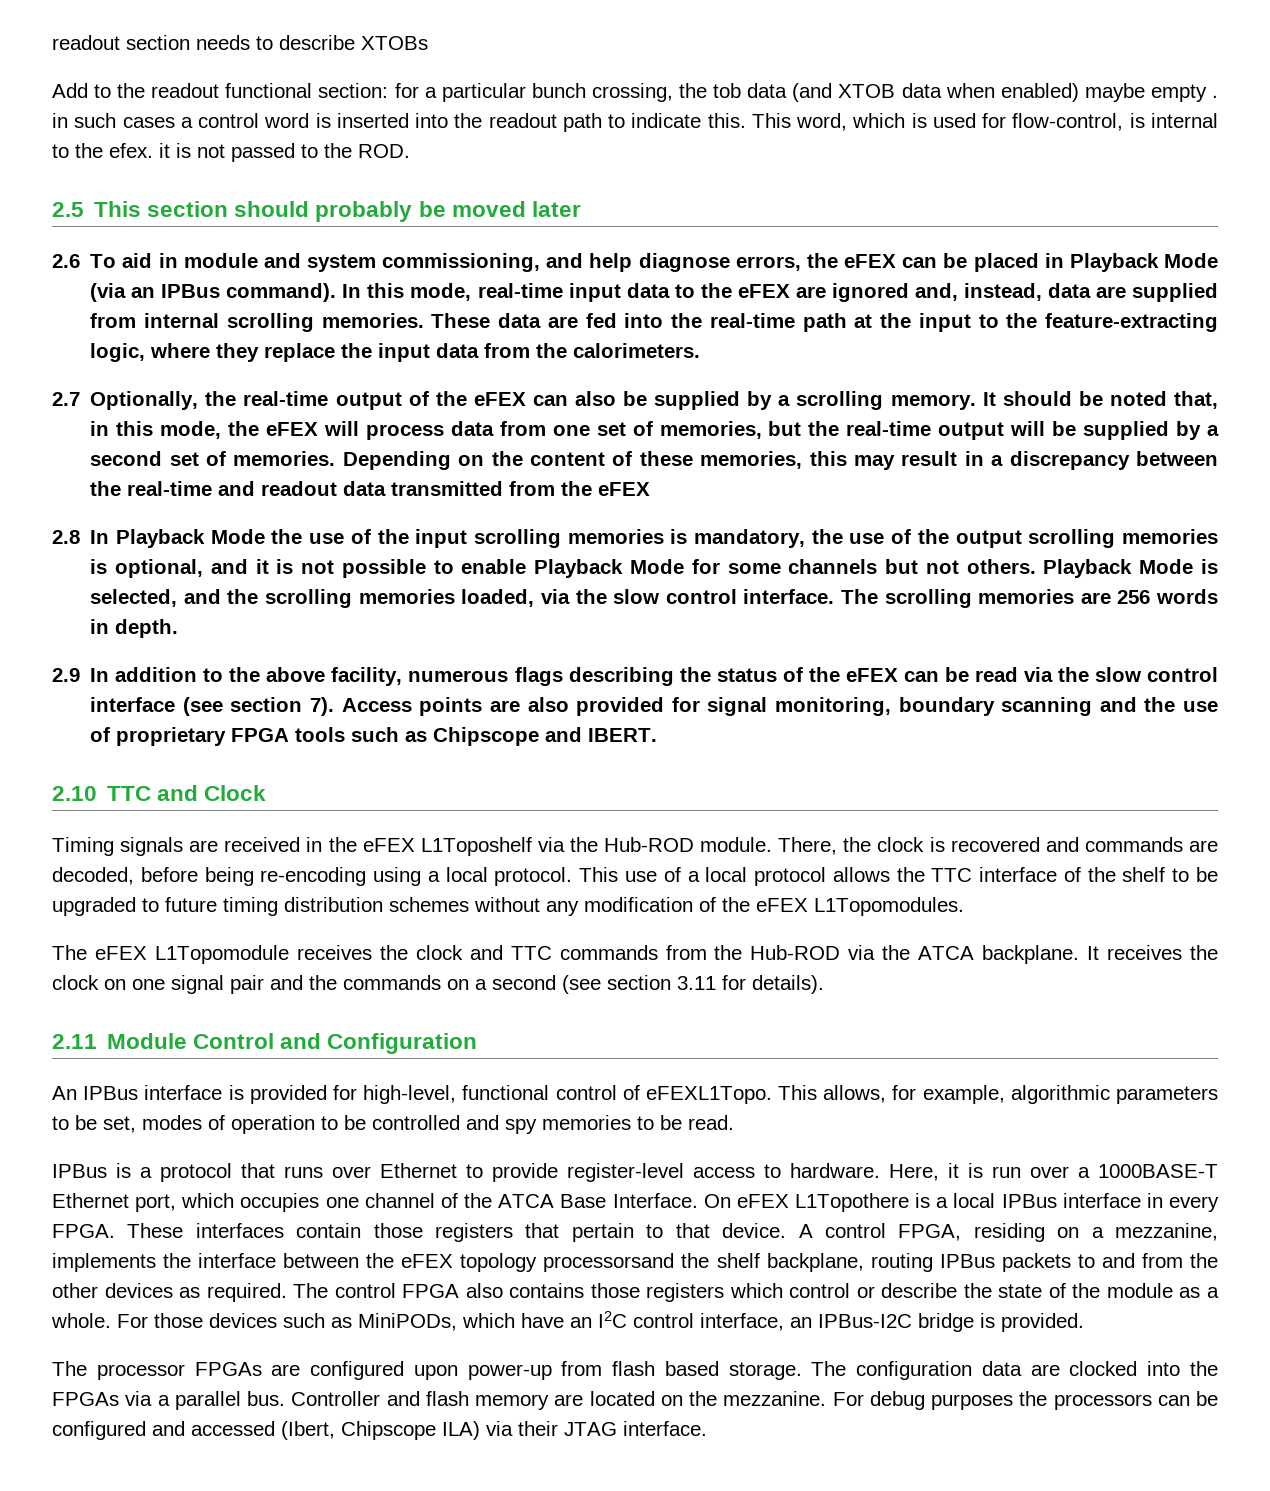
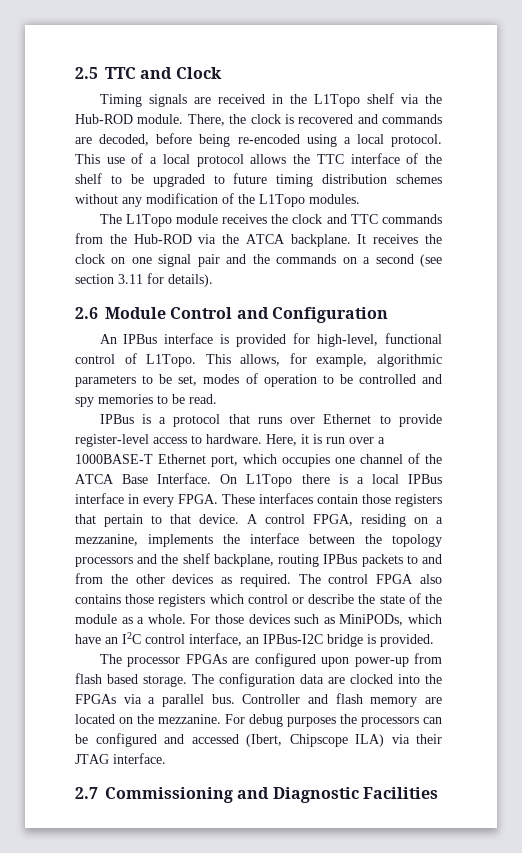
[52,35,428,50] [52,83,1218,102] [52,113,1218,132] [52,143,410,162] [52,201,581,222] [52,253,1219,272] [90,283,1218,302] [90,313,1218,332] [90,343,701,362] [52,391,1219,410] [90,421,1219,440] [90,451,1218,470] [90,481,651,496] [52,529,1219,548] [90,559,1218,578] [90,589,1218,608] [90,619,179,638] [52,667,1218,686] [90,697,1218,716] [90,727,658,746] [52,786,97,801] readout section needs to describe XTOBs // Add to the readout functional section: for a particular bunch crossing, the tob data (and XTOB data when enabled) maybe empty . in such cases a control word is inserted into the readout path to indicate this. This word, which is used for flow-control, is internal to the efex. it is not passed to the ROD. // 2.5 This section should probably be moved later // 2.6 To aid in module and system commissioning, and help diagnose errors, the eFEX can be placed in Playback Mode (via an IPBus command). In this mode, real-time input data to the eFEX are ignored and, instead, data are supplied from internal scrolling memories. These data are fed into the real-time path at the input to the feature-extracting logic, where they replace the input data from the calorimeters. // 2.7 Optionally, the real-time output of the eFEX can also be supplied by a scrolling memory. It should be noted that, in this mode, the eFEX will process data from one set of memories, but the real-time output will be supplied by a second set of memories. Depending on the content of these memories, this may result in a discrepancy between the real-time and readout data transmitted from the eFEX // 2.8 In Playback Mode the use of the input scrolling memories is mandatory, the use of the output scrolling memories is optional, and it is not possible to enable Playback Mode for some channels but not others. Playback Mode is selected, and the scrolling memories loaded, via the slow control interface. The scrolling memories are 256 words in depth. // 2.9 In addition to the above facility, numerous flags describing the status of the eFEX can be read via the slow control interface (see section 7). Access points are also provided for signal monitoring, boundary scanning and the use of proprietary FPGA tools such as Chipscope and IBERT. // 2.10 -> [75,67,98,79] 2.5
[362,837,532,856] eFEX L1Toposhelf -> [313,93,394,107] L1Topo shelf
[260,867,367,886] re-encoding -> [237,134,300,144] re-encoded
[756,897,964,916] [52,945,289,964] eFEX L1Topomodules. // The eFEX L1Topomodule -> [259,194,360,207] [99,214,218,227] L1Topo modules. // The L1Topo module
[52,1034,97,1049] 2.11 -> [75,307,98,319] 2.6
[645,1086,772,1104] eFEXL1Topo. -> [146,354,197,367] L1Topo.
[736,1193,909,1212] eFEX L1Topothere -> [246,474,330,487] L1Topo there
[401,1253,675,1272] eFEX topology processorsand -> [392,534,442,547] [75,554,158,567] topology processors and
(707, 1428) none -> [75,787,438,803] // 2.7 Commissioning and Diagnostic Facilities

